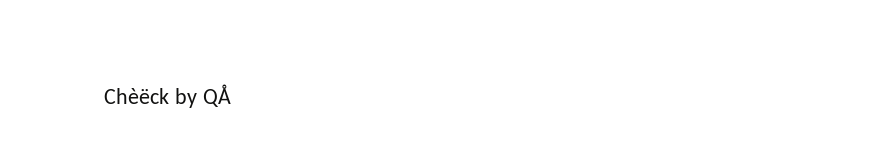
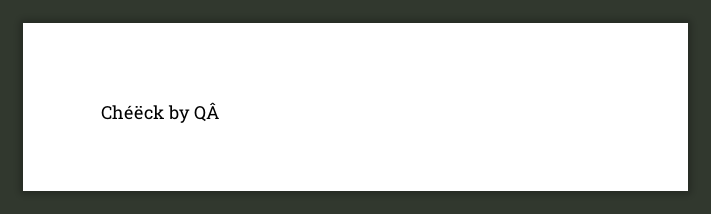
[104,84,231,108] Chèëck by QÅ -> [101,102,219,123] Chéëck by QÂ

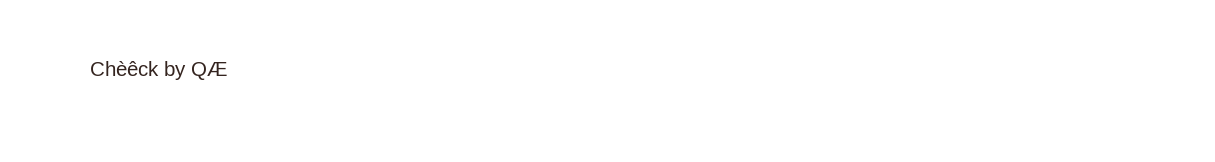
[101,102,219,123] Chéëck by QÂ -> [90,61,228,80] Chèêck by QÆ

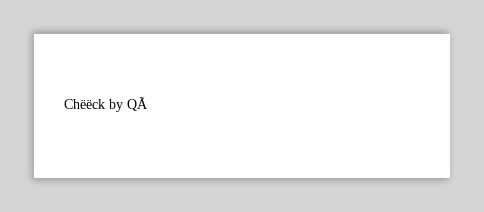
[90,61,228,80] Chèêck by QÆ -> [64,97,148,112] Chëëck by QÃ

